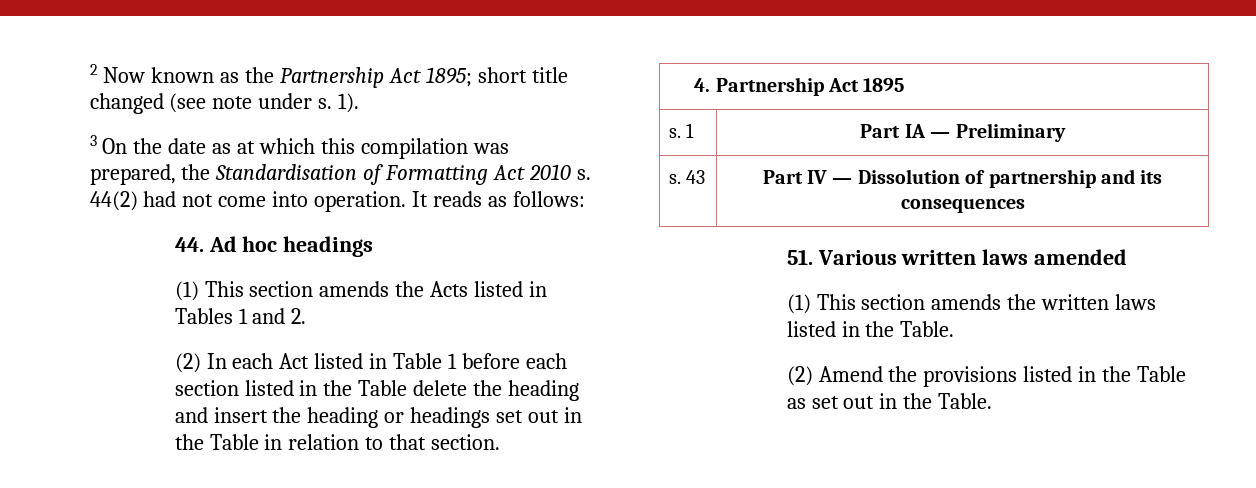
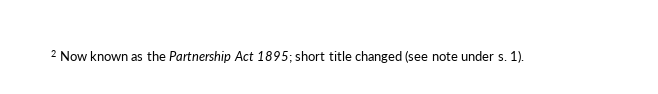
[89,135,509,159] [89,164,592,185] [89,191,585,212] [174,236,374,257] [174,281,548,301] [174,308,307,324] [174,353,568,373] [174,380,580,401] [174,407,583,428] [174,434,501,450] [694,77,905,96] [668,123,695,138] [860,123,1066,142] [668,170,706,184] [762,169,1163,188] [900,199,1025,213] [786,249,1128,265] [786,294,1157,314] [786,321,955,337] [786,366,1187,387] [786,393,993,409] // 3 On the date as at which this compilation was prepared, the Standardisation of Formatting Act 2010 s. 44(2) had not come into operation. It reads as follows: // 44. Ad hoc headings // (1) This section amends the Acts listed in Tables 1 and 2. // (2) In each Act listed in Table 1 before each section listed in the Table delete the heading and insert the heading or headings set out in the Table in relation to that section. // 4. Partnership Act 1895 // s. 1 | Part IA — Preliminary // s. 43 | Part IV — Dissolution of partnership and its consequences // 51. Various written laws amended // (1) This section amends the written laws listed in the Table. // (2) Amend the provisions listed in the Table as set out in the Table. -> (524, 56) none

